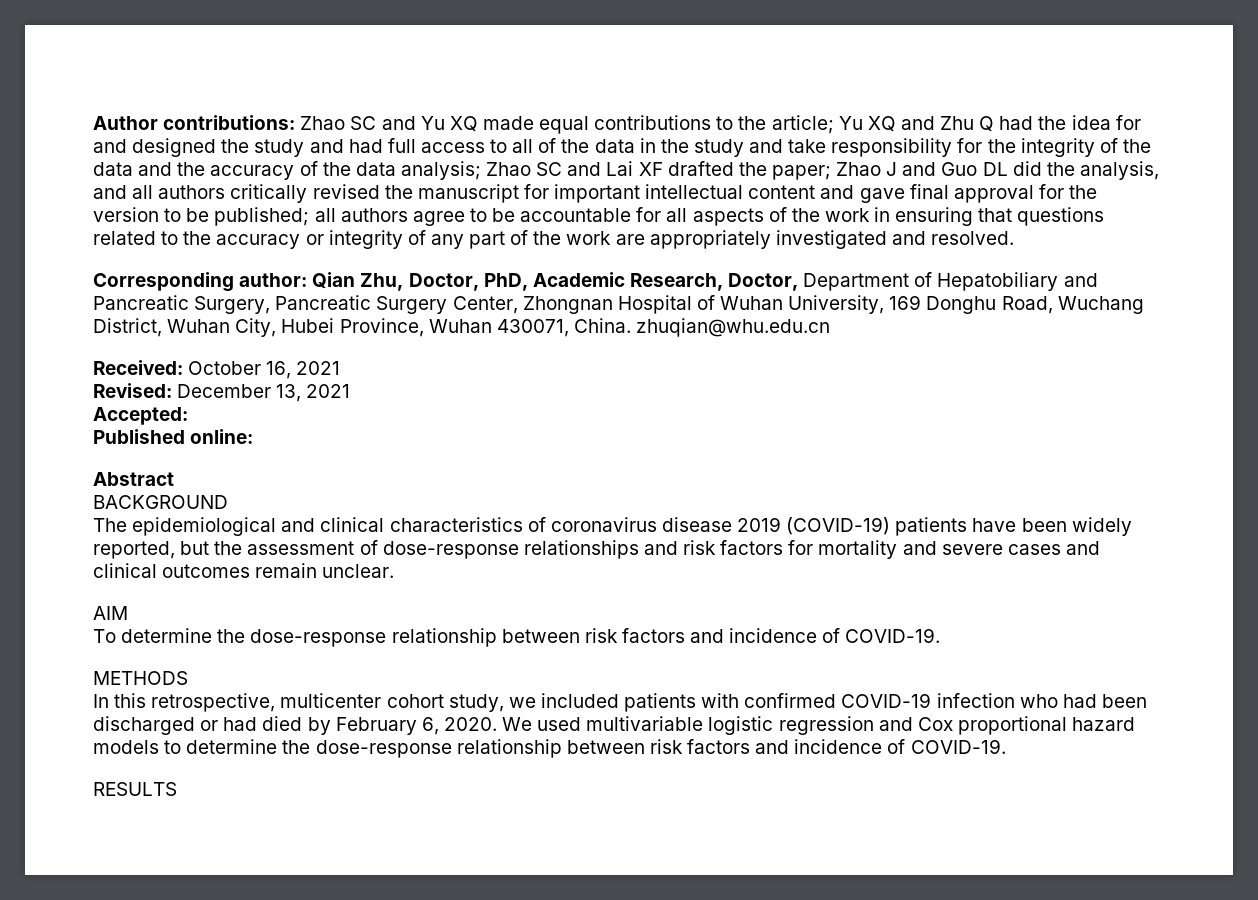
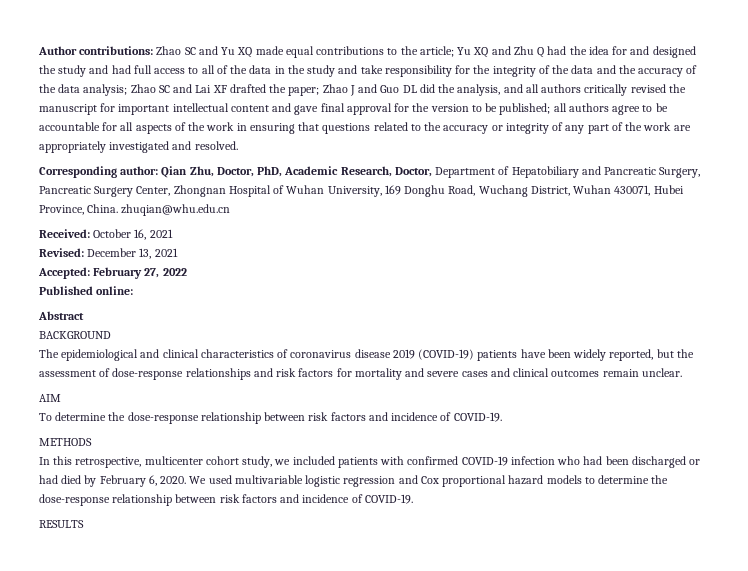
[235,318,277,337] City, -> [614,185,651,196] 430071,
[428,319,569,337] Wuhan 430071, -> (84, 210) none
(188, 416) none -> [93,267,187,279] February 27, 2022

